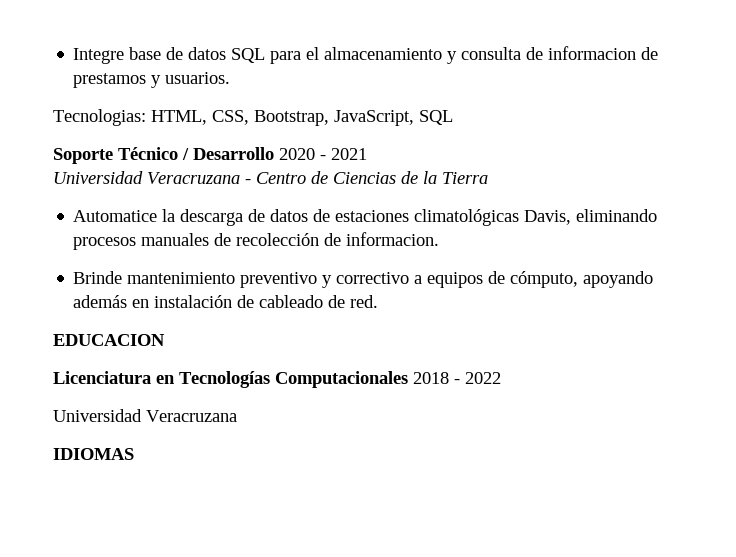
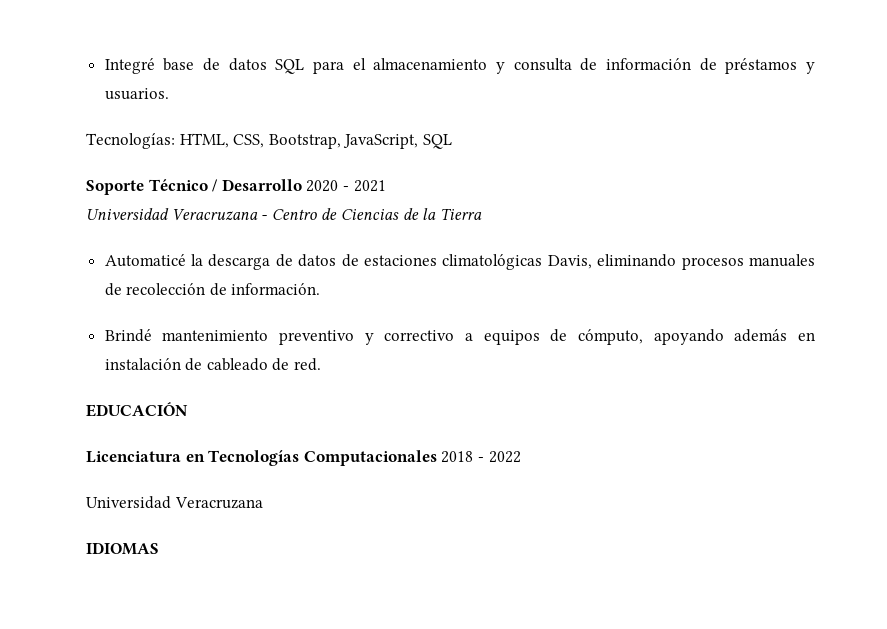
[73,48,125,64] Integre -> [104,58,155,74] Integré
[548,46,659,60] [73,73,147,88] informacion de prestamos -> [606,58,798,74] información de préstamos
[53,109,146,126] Tecnologias: -> [86,133,175,149] Tecnologías:
[73,210,158,222] Automatice -> [104,254,186,267] Automaticé
[346,232,440,246] [73,271,123,284] informacion. // Brinde -> [231,283,321,295] [104,329,152,342] información. // Brindé
[53,334,165,346] EDUCACION -> [86,402,188,417] EDUCACIÓN

